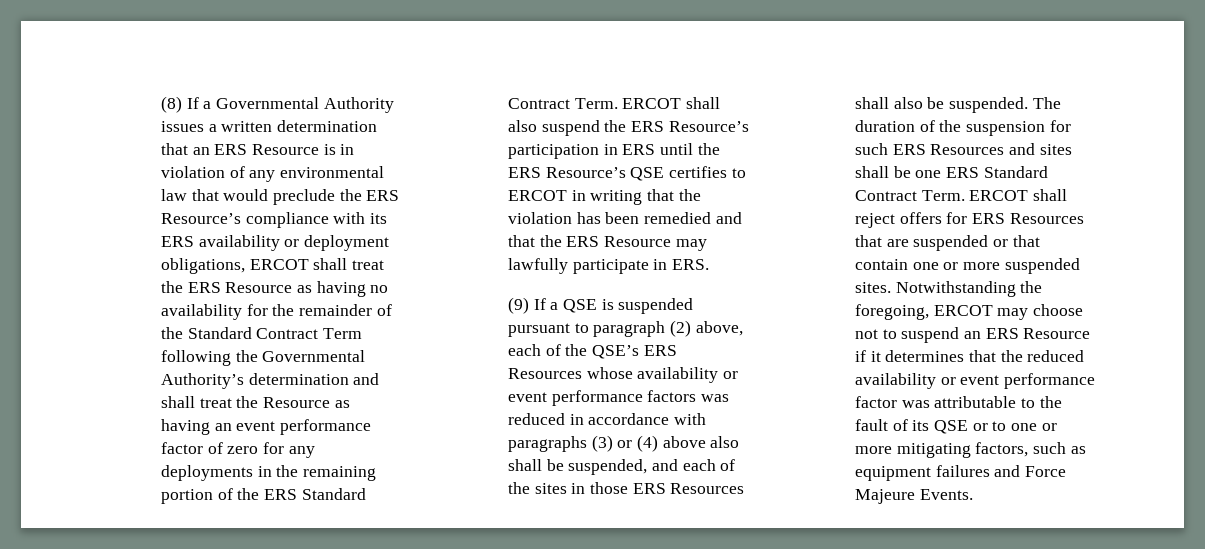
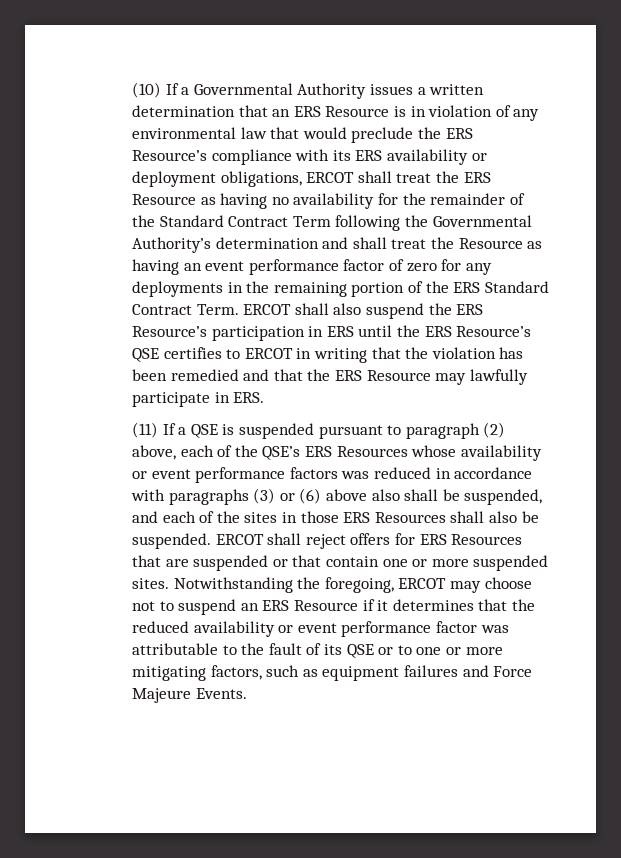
[160,96,182,113] (8) -> [132,82,162,98] (10)
[507,297,529,314] (9) -> [132,422,159,438] (11)
[636,435,658,452] (4) -> [299,488,322,504] (6)
[1032,97,1061,109] [854,120,1071,136] [854,143,1072,155] [854,166,1048,178] [854,190,965,201] The duration of the suspension for such ERS Resources and sites shall be one ERS Standard Contract Term. -> (212, 541) none

